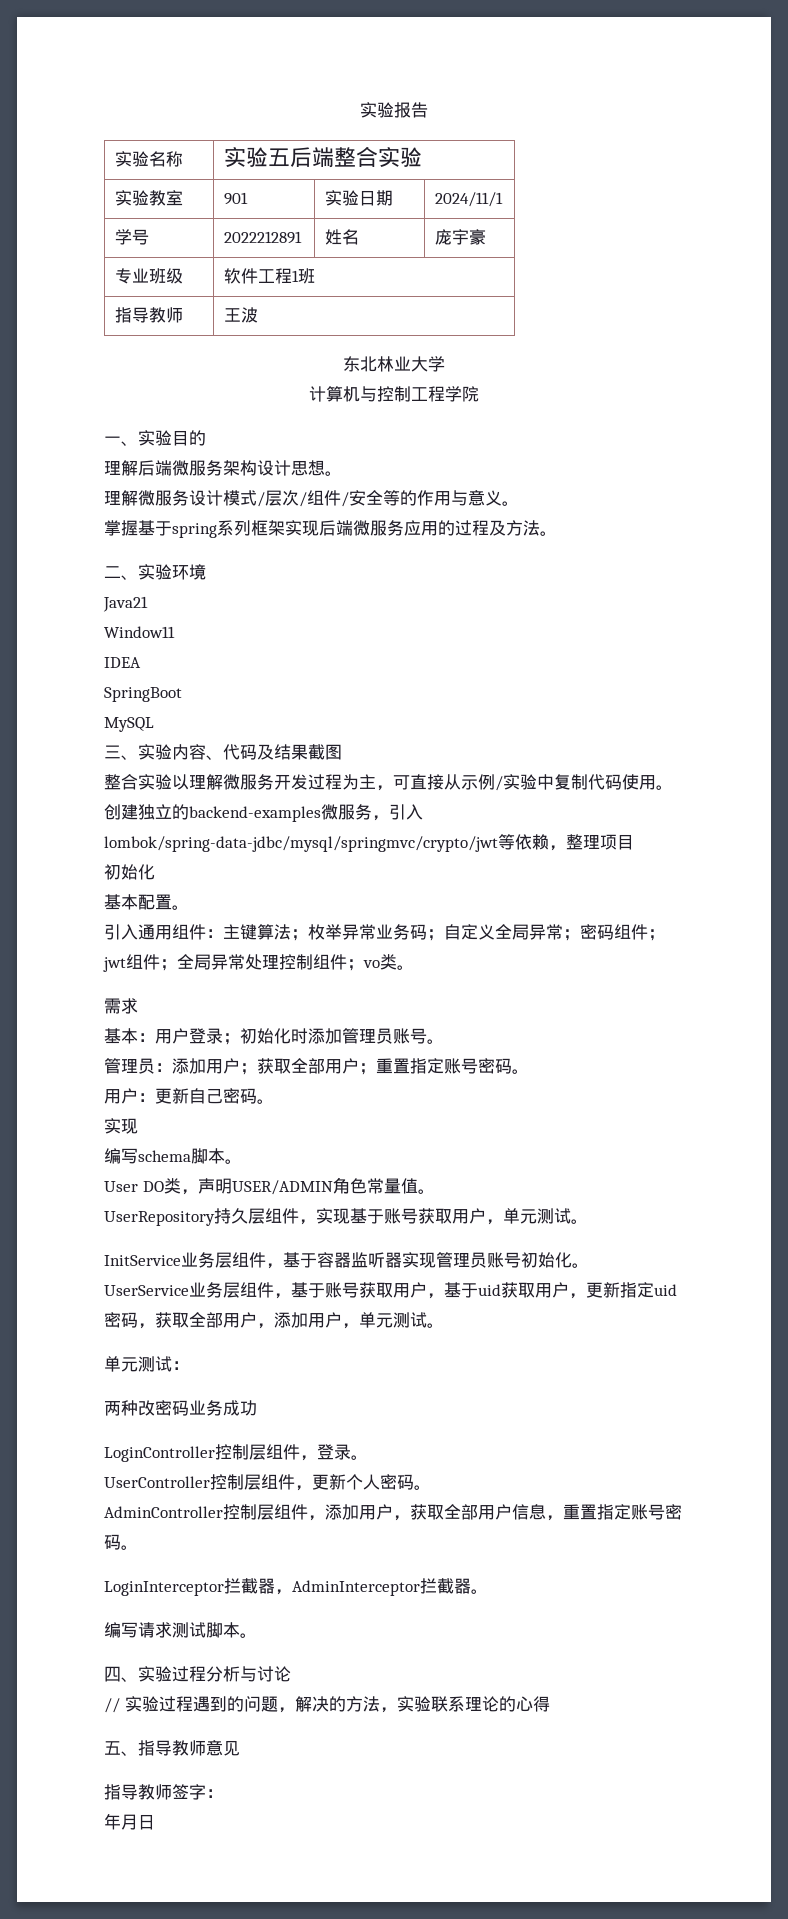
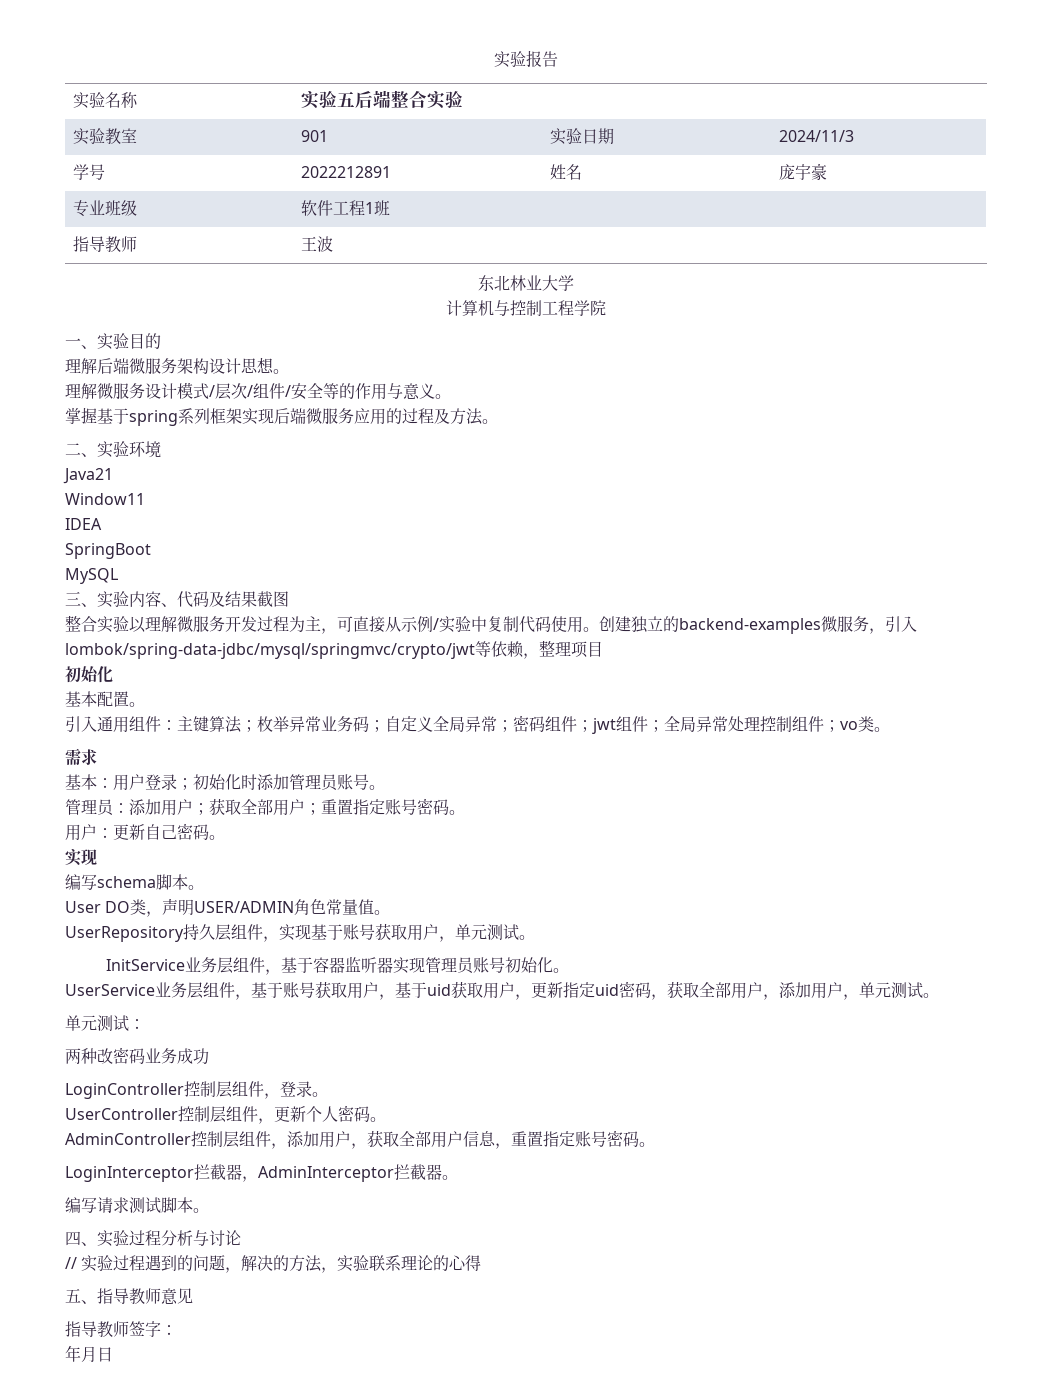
[435,192,504,207] 2024/11/1 -> [779,130,855,142] 2024/11/3

